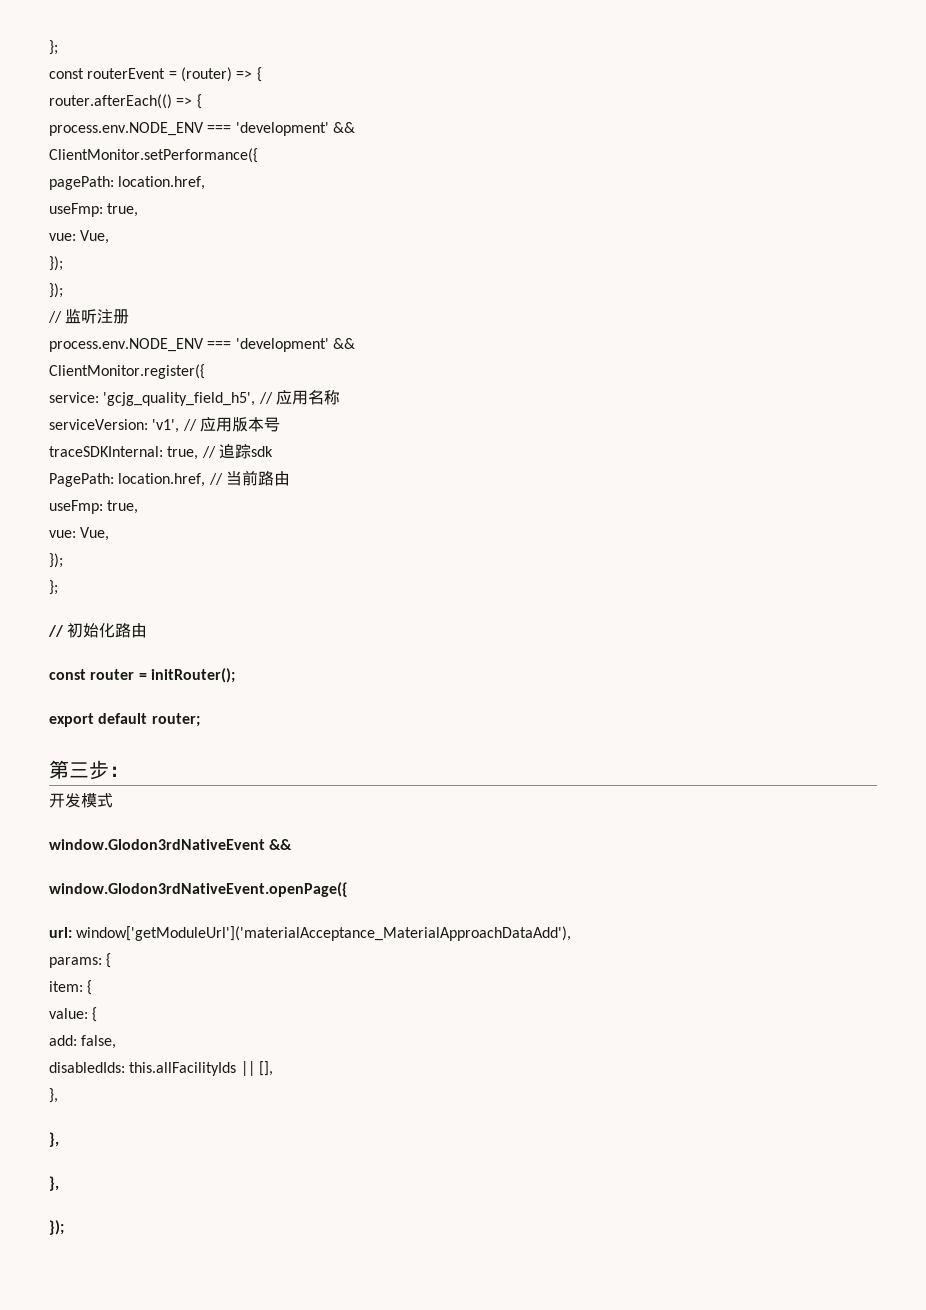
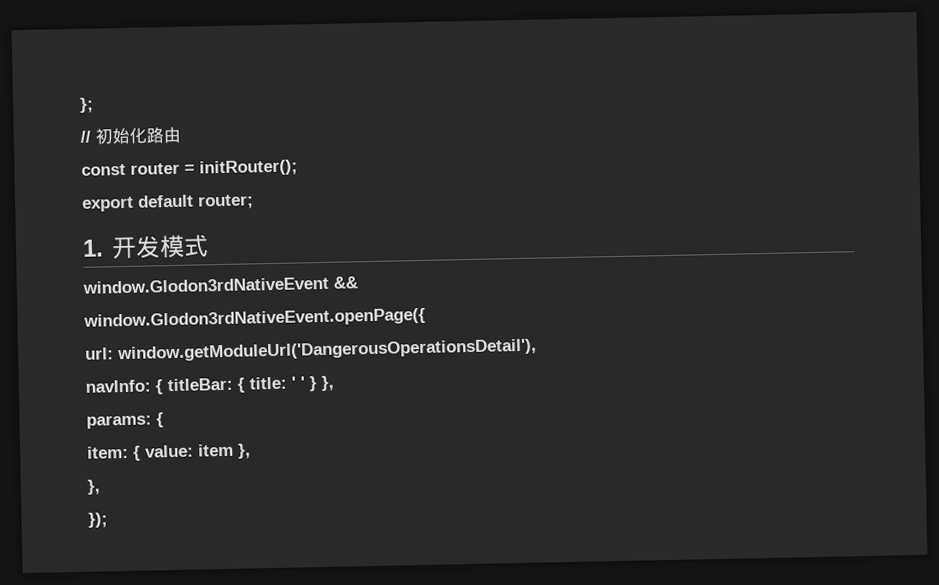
[49,40,58,55] [49,67,262,82] [49,94,202,109] [49,122,355,136] [49,148,258,163] [49,176,206,190] [49,203,139,217] [49,230,110,244] [49,256,63,271] [49,283,63,298] [48,309,130,324] [49,338,355,352] [49,364,205,379] [49,390,340,406] [49,417,280,433] [49,443,273,460] [49,470,290,487] [49,500,139,514] [49,527,110,541] [49,553,63,568] [49,580,58,595] }; // const routerEvent = (router) => { // router.afterEach(() => { // process.env.NODE_ENV === 'development' && // ClientMonitor.setPerformance({ // pagePath: location.href, // useFmp: true, // vue: Vue, // }); // }); // // 监听注册 // process.env.NODE_ENV === 'development' && // ClientMonitor.register({ // service: 'gcjg_quality_field_h5', // 应用名称 // serviceVersion: 'v1', // 应用版本号 // traceSDKInternal: true, // 追踪sdk // PagePath: location.href, // 当前路由 // useFmp: true, // vue: Vue, // }); // }; -> [79,97,94,113] };
[49,760,129,780] 第三步： // -> [82,239,104,257] 1.
[76,926,572,941] [49,953,112,968] [49,980,93,995] [49,1007,98,1022] [49,1035,117,1049] [49,1061,273,1076] [49,1088,58,1103] window['getModuleUrl']('materialAcceptance_MaterialApproachDataAdd'), // params: { // item: { // value: { // add: false, // disabledIds: this.allFacilityIds || [], // }, // -> [117,338,537,363] [85,375,334,395] [86,412,164,429] [87,443,234,461] window.getModuleUrl('DangerousOperationsDetail'), // navInfo: { titleBar: { title: ' ' } }, // params: { // item: { value: item

